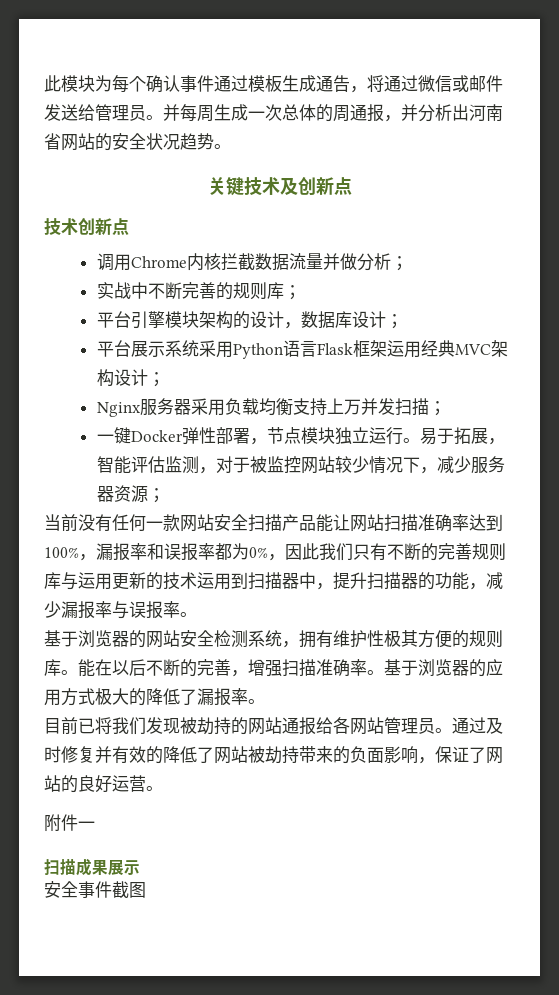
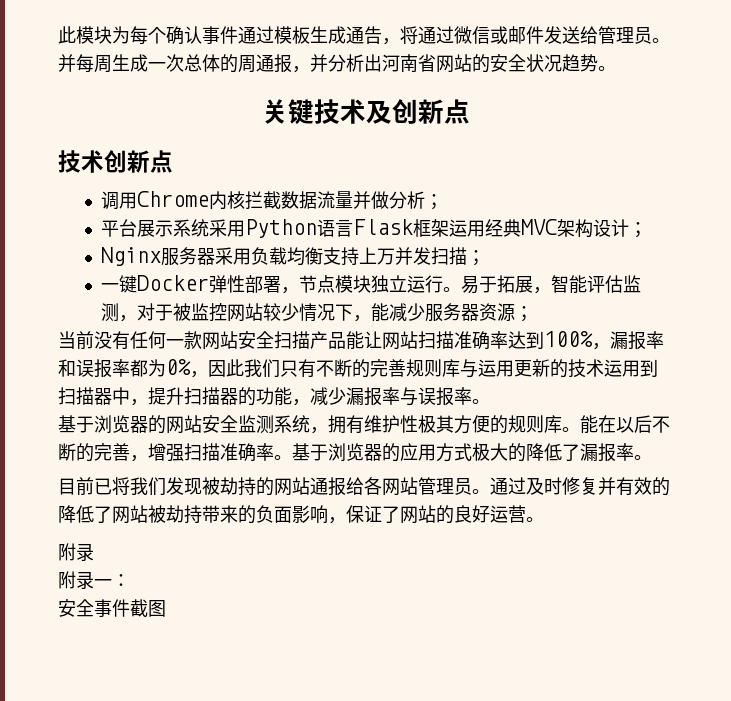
[96,282,301,300] [96,311,403,329] // 实战中不断完善的规则库； // 平台引擎模块架构的设计，数据库设计； -> (444, 202) none
(437, 470) none -> [371,303,390,322] 能
[214,630,231,647] 检 -> [238,415,256,433] 监
[61,814,95,831] [44,858,140,876] 件一 // 扫描成果展示 -> [76,543,94,561] [58,571,130,589] 录 // 附录一：

